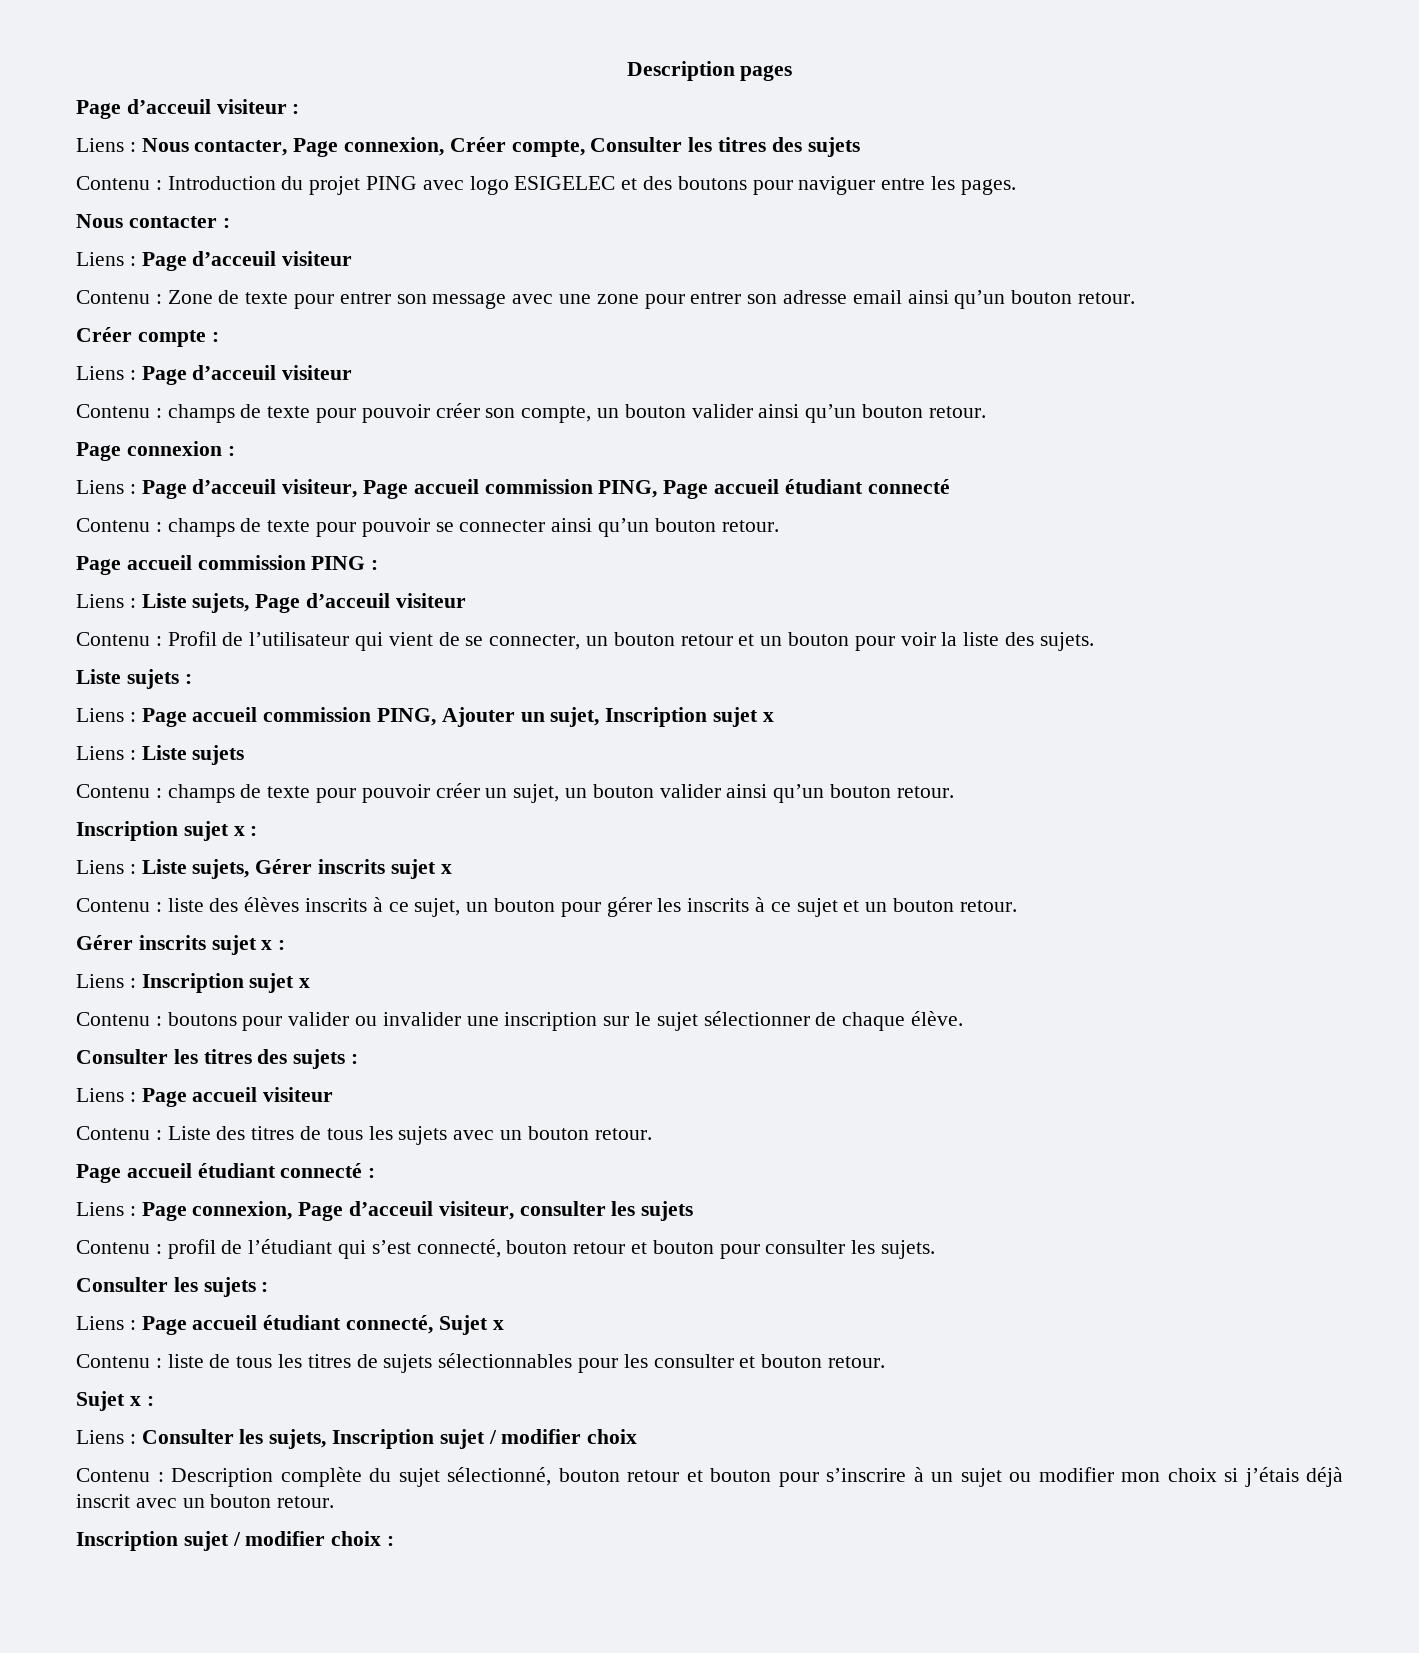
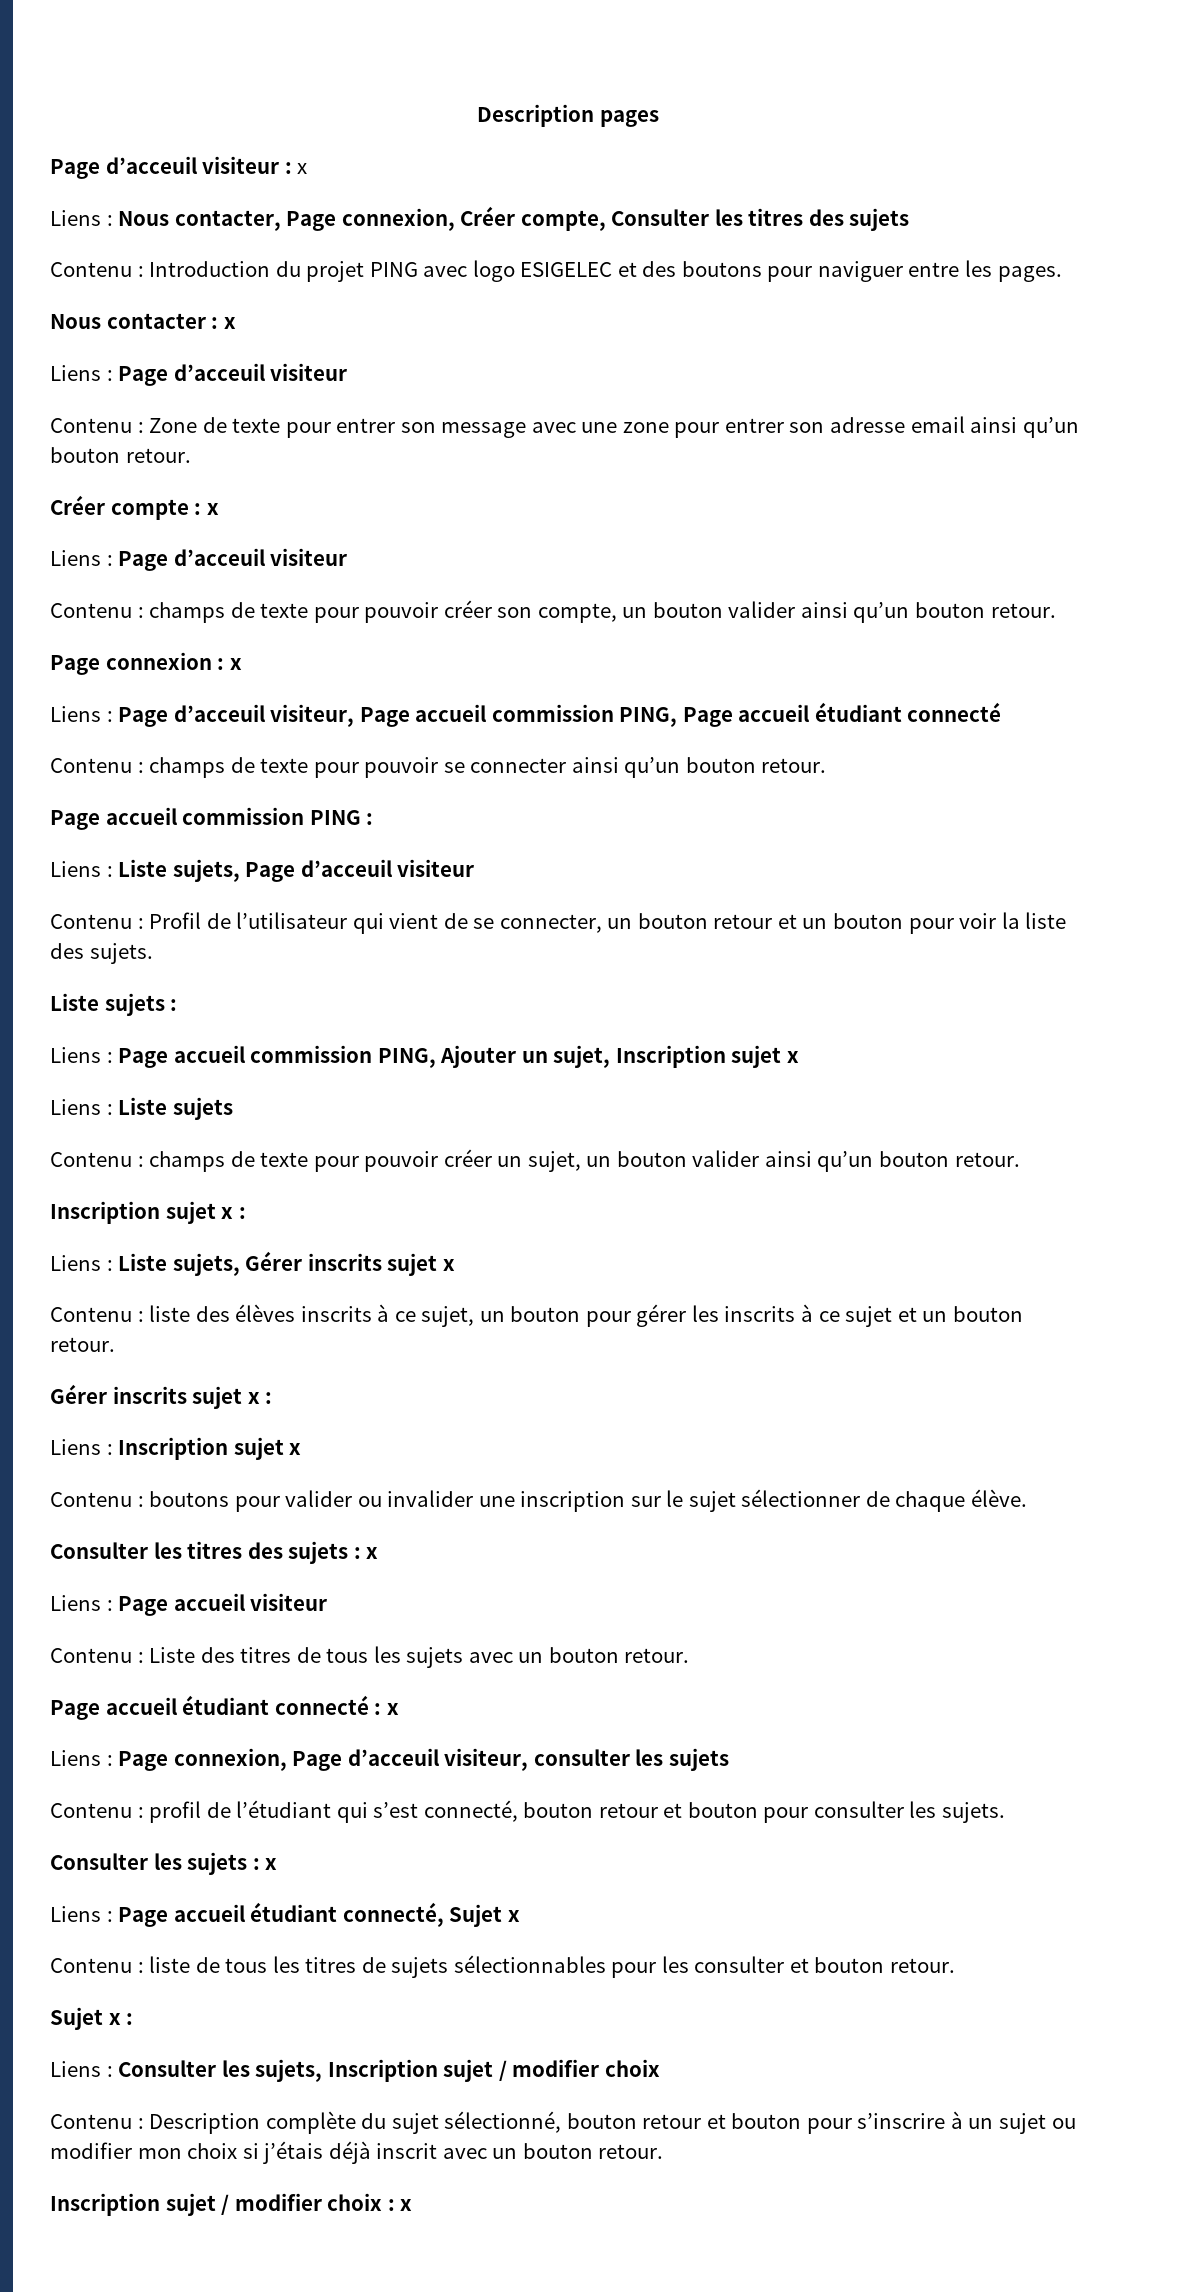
(300, 109) none -> [297,163,308,174] x
(230, 223) none -> [223,317,236,329] x
(219, 337) none -> [206,503,219,515] x
(235, 451) none -> [229,658,242,670] x
(359, 1059) none -> [366,1547,379,1559] x
(376, 1173) none -> [386,1703,399,1715] x
(269, 1287) none -> [265,1858,278,1870] x
(395, 1541) none -> [400,2199,413,2211] x

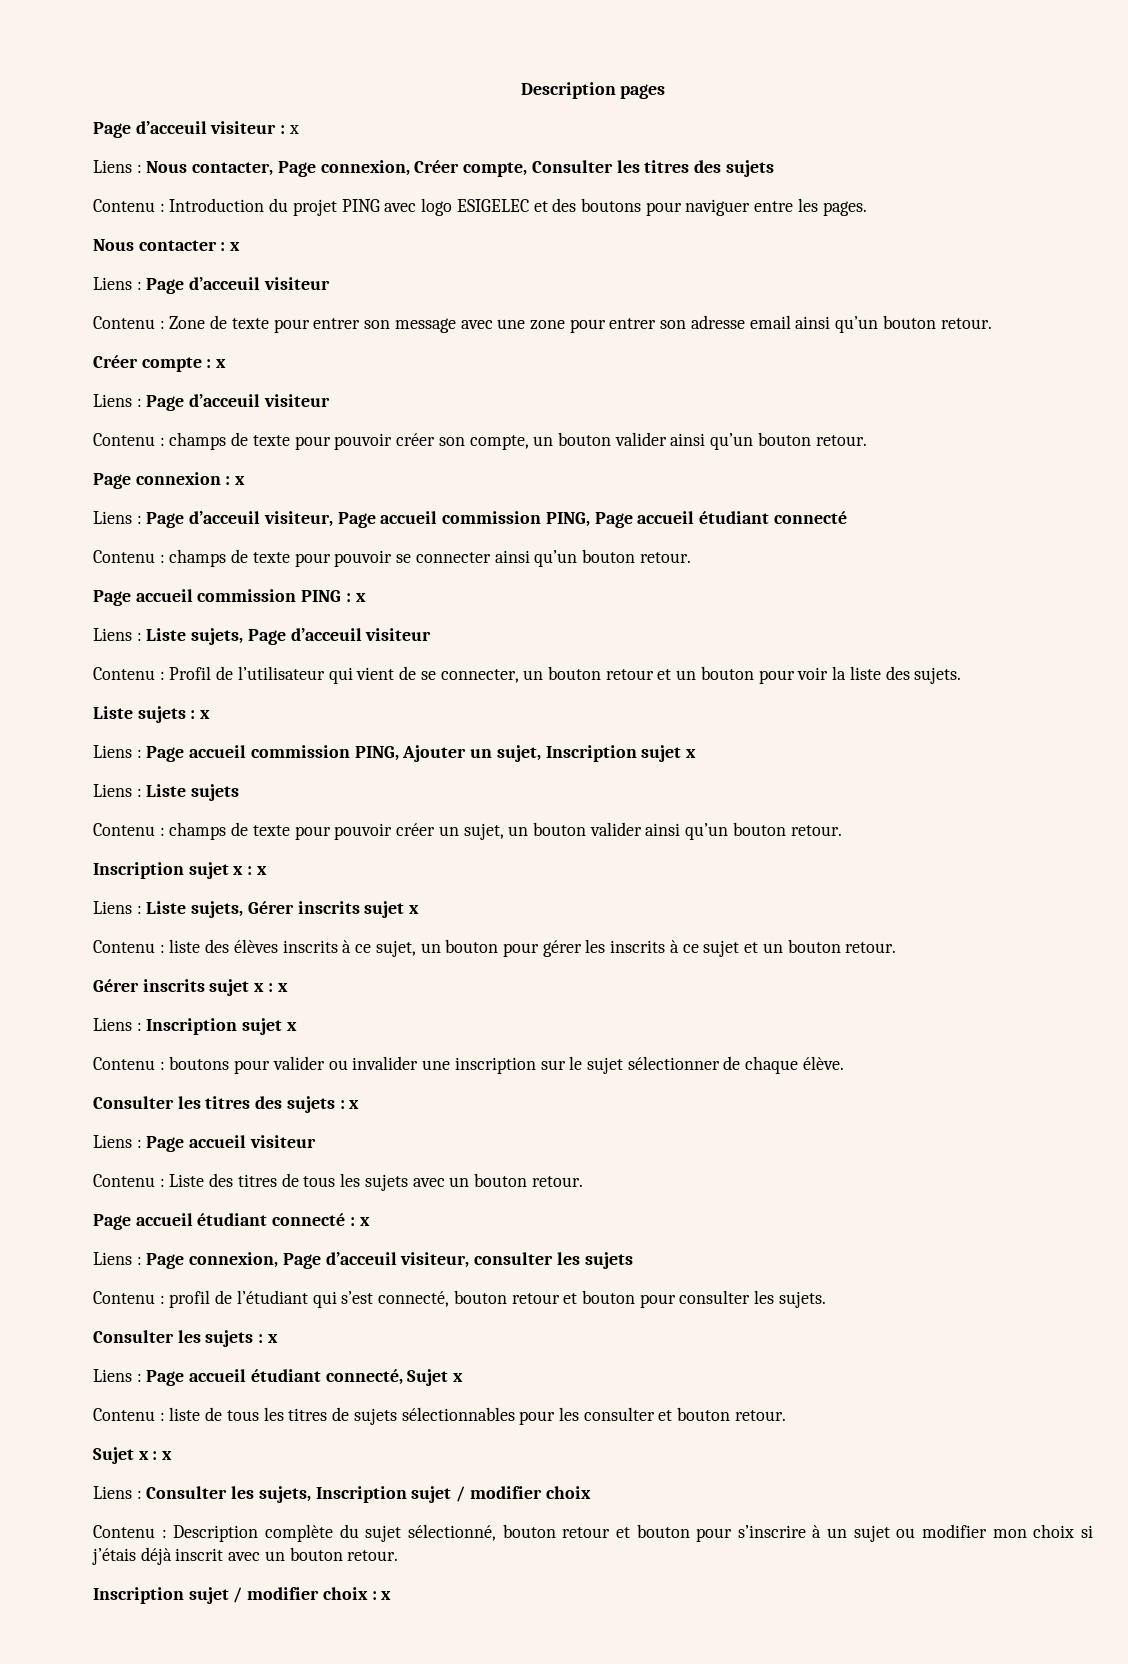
(374, 819) none -> [355,593,366,602] x
(178, 1005) none -> [200,710,211,719] x
(246, 1213) none -> [256,866,267,875] x
(273, 1398) none -> [277,983,288,992] x
(134, 2019) none -> [162,1451,173,1460] x

